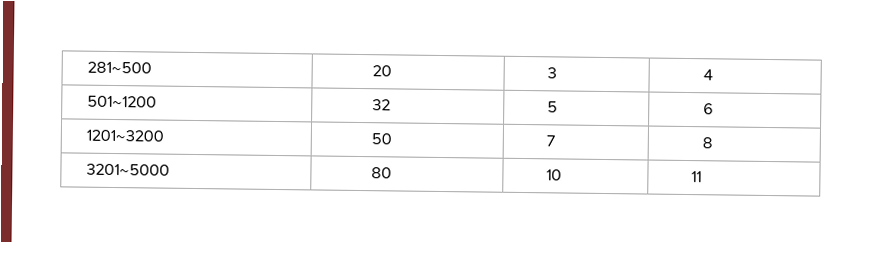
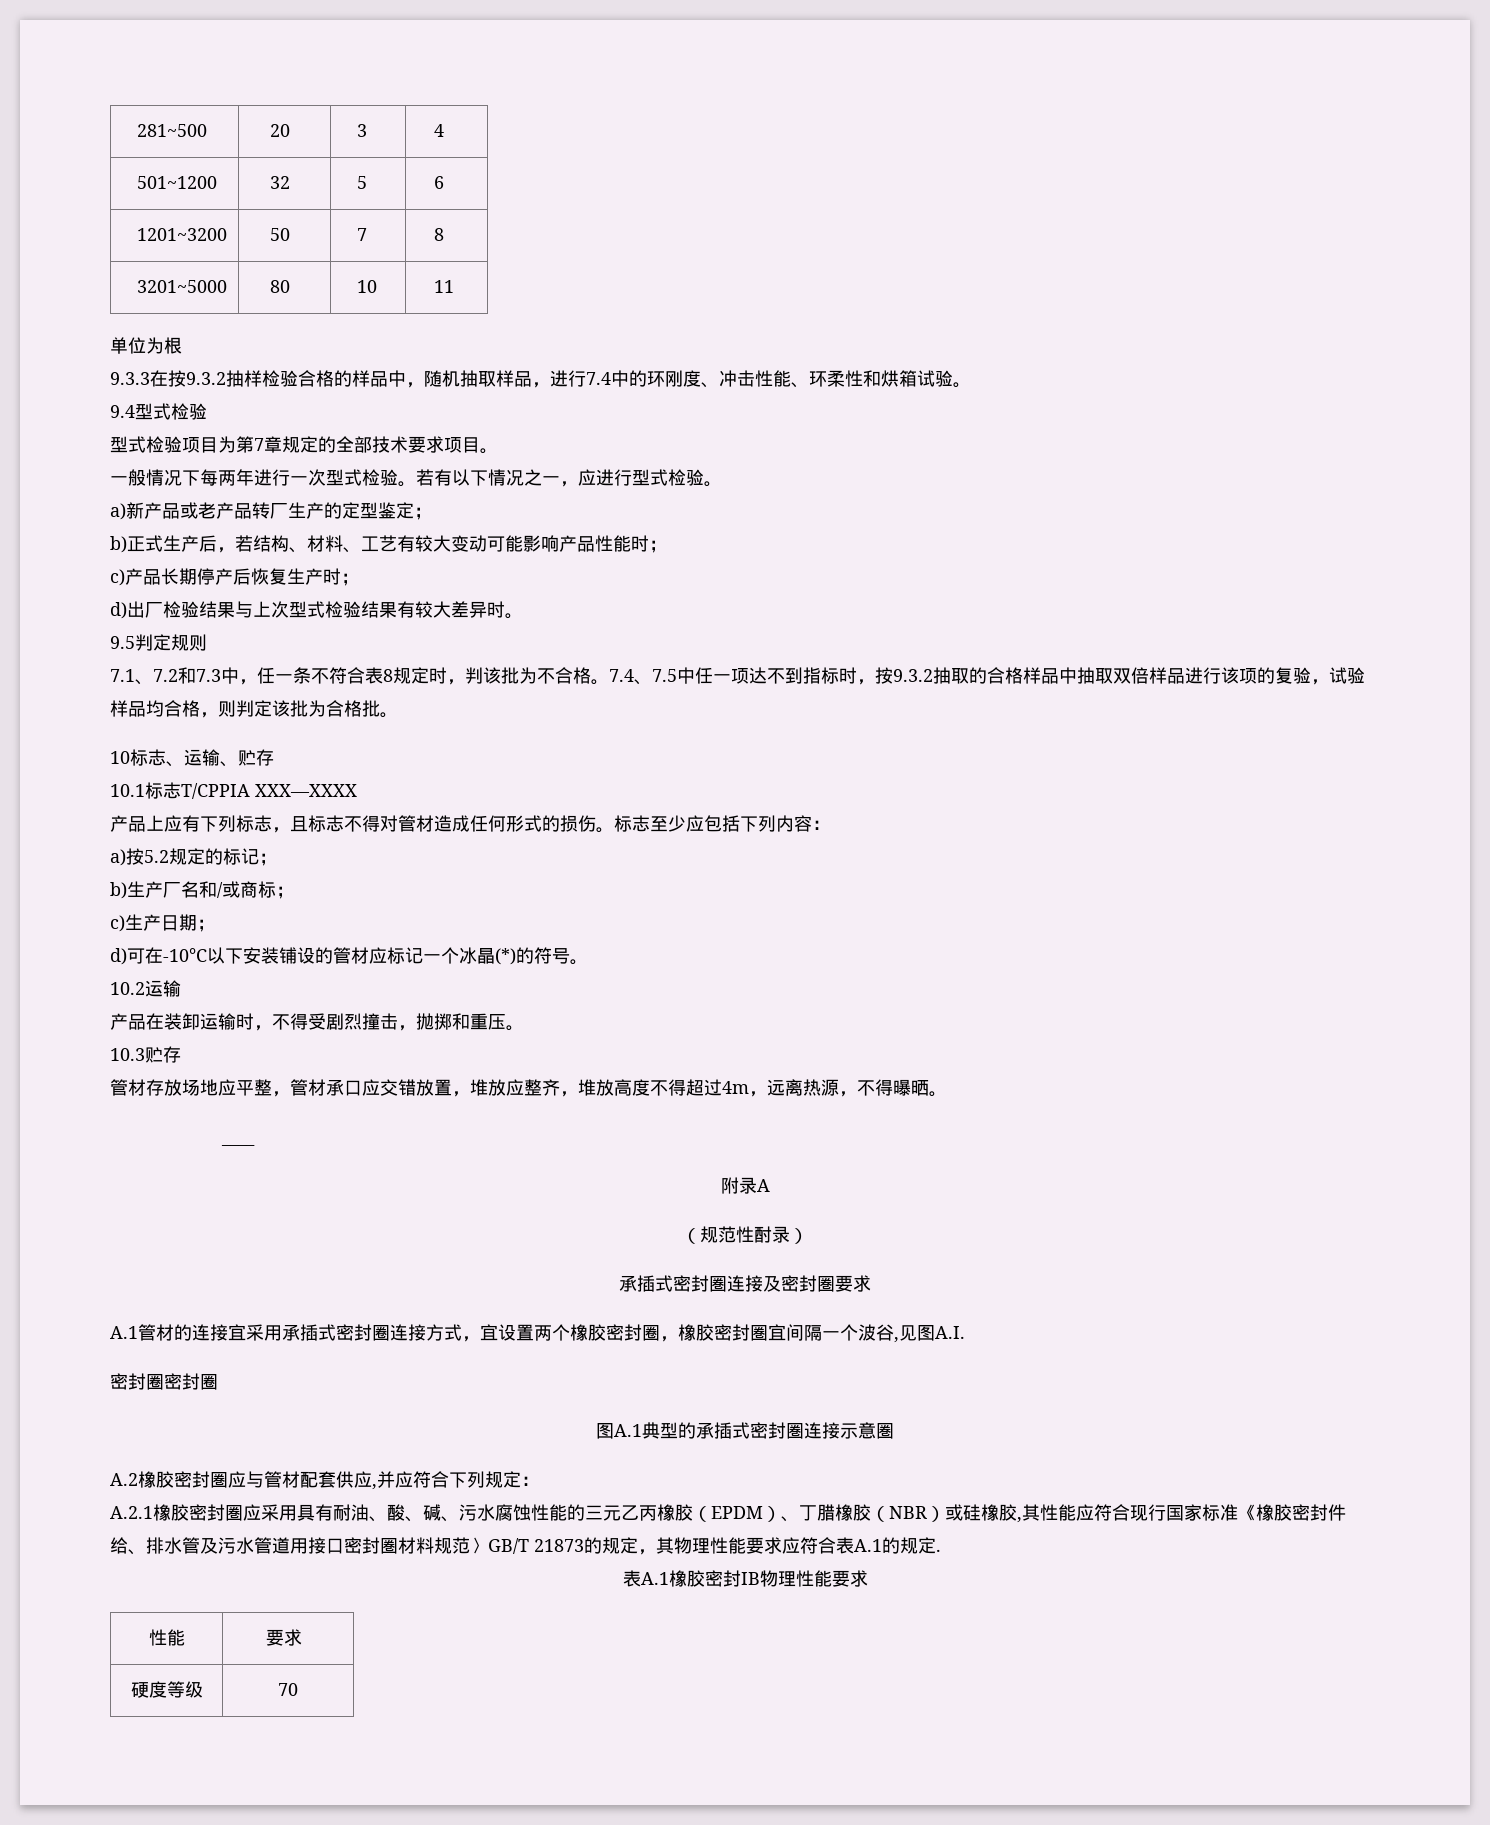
(703, 177) none -> [110,337,182,354] [110,370,971,388] [110,403,207,420] [110,436,498,454] [110,469,722,487] [110,502,432,520] [110,535,667,553] [110,568,359,586] [110,601,523,619] [110,634,207,651] [110,667,1365,685] [110,700,398,718] [110,749,274,767] [110,782,357,799] [110,815,830,833] [110,848,277,866] [110,881,294,899] [110,914,215,932] [110,947,588,965] [110,980,181,997] [110,1013,524,1031] [110,1046,181,1063] [110,1079,947,1097] [221,1143,256,1146] [720,1177,770,1194] [682,1226,808,1244] [619,1275,871,1292] [110,1324,965,1343] [110,1373,218,1390] [596,1422,894,1439] [110,1471,539,1490] [110,1504,1346,1523] [110,1537,941,1555] [622,1570,868,1587] [148,1629,185,1646] [265,1629,302,1646] [130,1681,203,1698] [278,1683,298,1696] // 单位为根 // 9.3.3在按9.3.2抽样检验合格的样品中，随机抽取样品，进行7.4中的环刚度、冲击性能、环柔性和烘箱试验。 // 9.4型式检验 // 型式检验项目为第7章规定的全部技术要求项目。 // 一般情况下每两年进行一次型式检验。若有以下情况之一，应进行型式检验。 // a)新产品或老产品转厂生产的定型鉴定； // b)正式生产后，若结构、材料、工艺有较大变动可能影响产品性能时； // c)产品长期停产后恢复生产时； // d)出厂检验结果与上次型式检验结果有较大差异时。 // 9.5判定规则 // 7.1、7.2和7.3中，任一条不符合表8规定时，判该批为不合格。7.4、7.5中任一项达不到指标时，按9.3.2抽取的合格样品中抽取双倍样品进行该项的复验，试验样品均合格，则判定该批为合格批。 // 10标志、运输、贮存 // 10.1标志T/CPPIA XXX—XXXX // 产品上应有下列标志，且标志不得对管材造成任何形式的损伤。标志至少应包括下列内容： // a)按5.2规定的标记； // b)生产厂名和/或商标； // c)生产日期； // d)可在-10℃以下安装铺设的管材应标记一个冰晶(*)的符号。 // 10.2运输 // 产品在装卸运输时，不得受剧烈撞击，抛掷和重压。 // 10.3贮存 // 管材存放场地应平整，管材承口应交错放置，堆放应整齐，堆放高度不得超过4m，远离热源，不得曝晒。 // ____ // 附录A // （规范性酎录） // 承插式密封圏连接及密封圏要求 // A.1管材的连接宜采用承插式密封圈连接方式，宜设置两个橡胶密封圈，橡胶密封圏宜间隔一个波谷,见图A.I. // 密封圈密封圈 // 图A.1典型的承插式密封圏连接示意圏 // A.2橡胶密封圏应与管材配套供应,并应符合下列规定： // A.2.1橡胶密封圏应采用具有耐油、酸、碱、污水腐蚀性能的三元乙丙橡胶（EPDM）、丁腊橡胶（NBR）或硅橡胶,其性能应符合现行国家标准《橡胶密封件给、排水管及污水管道用接口密封圏材料规范〉GB/T 21873的规定，其物理性能要求应符合表A.1的规定. // 表A.1橡胶密封IB物理性能要求 // 性能 | 要求 // 硬度等级 | 70

